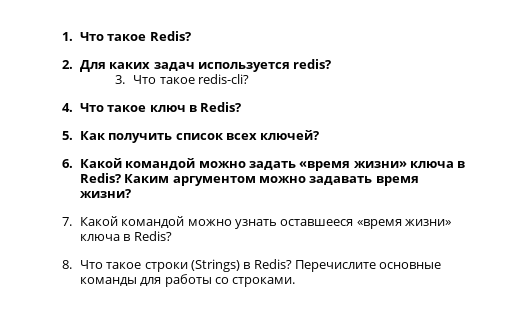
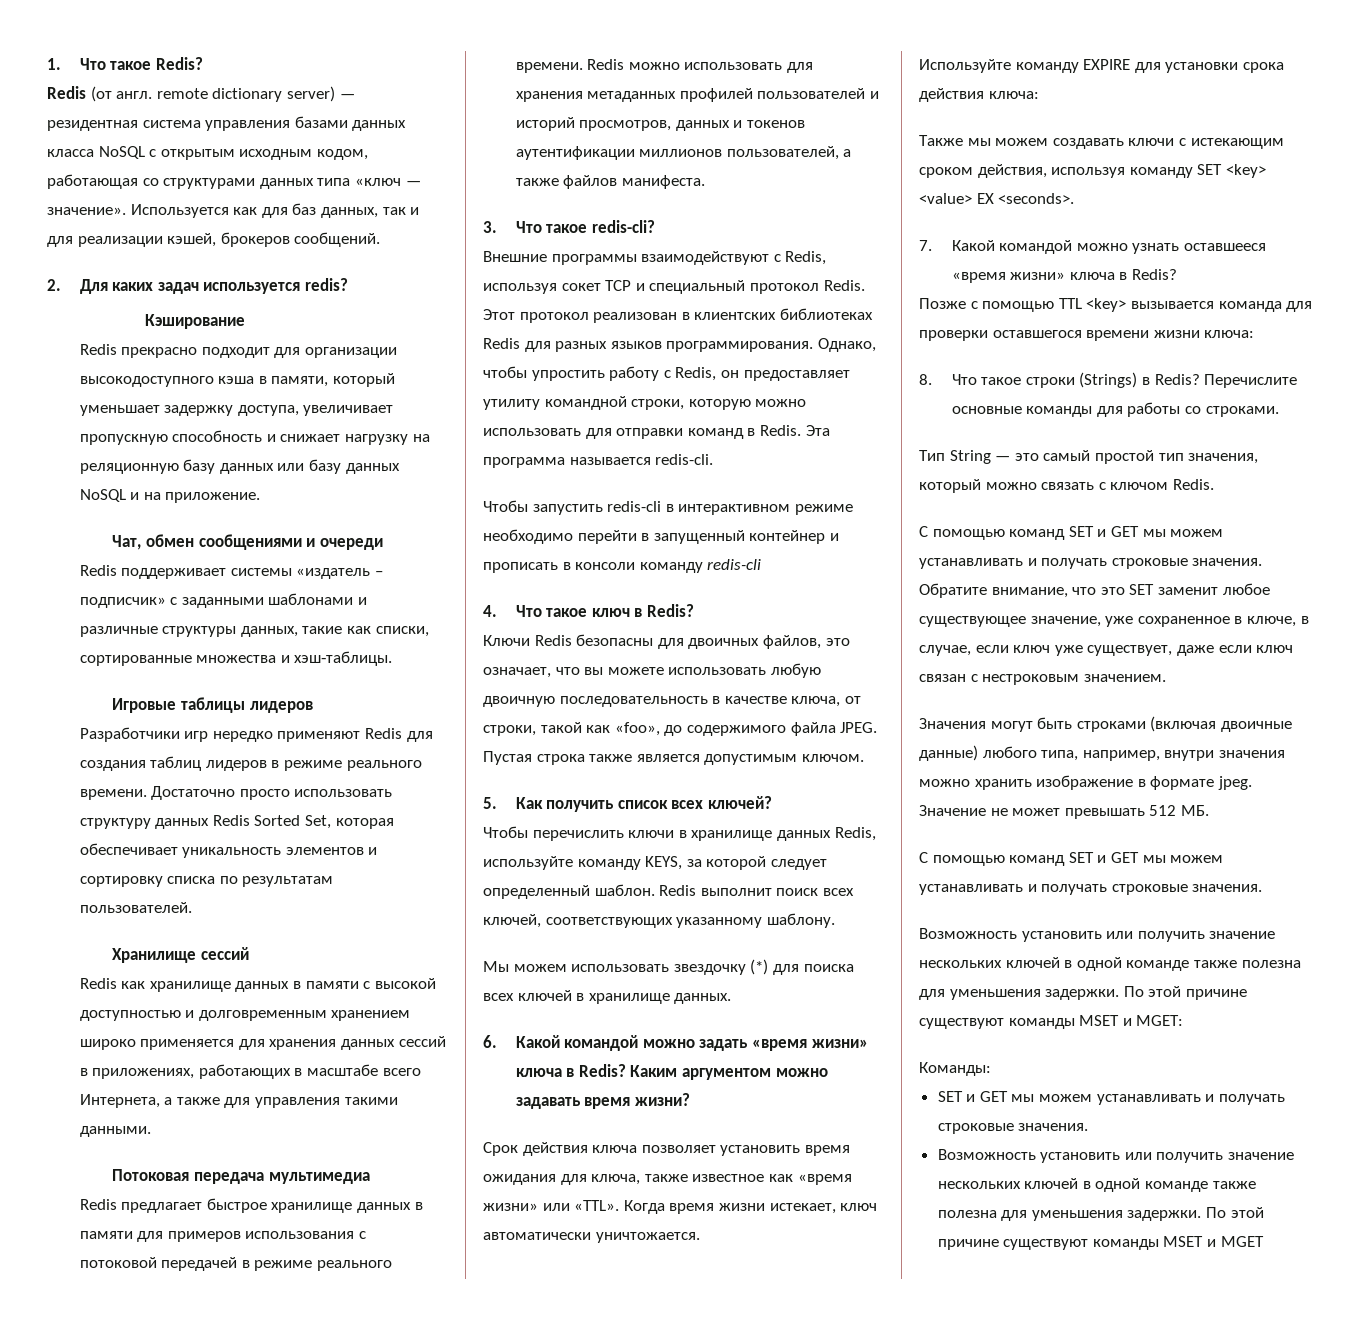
(191, 36) none -> [47,86,355,102] [47,116,407,131] [47,146,368,160] [47,174,421,189] [47,203,420,218] [47,232,381,247] // Redis (от англ. remote dictionary server) — резидентная система управления базами данных класса NoSQL с открытым исходным кодом, работающая со структурами данных типа «ключ — значение». Используется как для баз данных, так и для реализации кэшей, брокеров сообщений.
[115,74,249,84] 3. Что такое redis-cli? -> [145,314,246,329] [79,344,398,358] [79,373,396,387] [79,405,394,416] [79,430,430,445] [79,459,400,474] [79,489,261,503] [112,534,383,550] [79,565,384,579] [79,593,368,608] [79,626,429,637] [79,651,393,666] [112,697,313,713] [79,727,433,742] [79,756,422,771] [79,786,393,800] [79,815,394,829] [79,843,378,858] [79,876,334,887] [79,902,192,913] [112,947,249,963] [79,978,436,992] [79,1010,411,1021] [79,1036,446,1050] [79,1064,421,1079] [79,1094,398,1108] [79,1126,151,1137] [112,1169,370,1184] [79,1198,423,1213] [79,1231,367,1242] [79,1257,393,1271] [515,59,814,73] [515,88,880,102] [515,117,806,131] [515,146,852,160] [515,175,705,189] [483,220,655,233] [483,251,827,265] [483,280,865,294] [483,308,873,323] [483,338,876,352] [483,366,850,381] [483,396,807,410] [483,425,830,439] [483,454,714,468] [483,500,853,515] [483,529,839,544] [483,559,762,573] Кэширование // Redis прекрасно подходит для организации высокодоступного кэша в памяти, который уменьшает задержку доступа, увеличивает пропускную способность и снижает нагрузку на реляционную базу данных или базу данных NoSQL и на приложение. // Чат, обмен сообщениями и очереди // Redis поддерживает системы «издатель – подписчик» с заданными шаблонами и различные структуры данных, такие как списки, сортированные множества и хэш‑таблицы. // Игровые таблицы лидеров // Разработчики игр нередко применяют Redis для создания таблиц лидеров в режиме реального времени. Достаточно просто использовать структуру данных Redis Sorted Set, которая обеспечивает уникальность элементов и сортировку списка по результатам пользователей. // Хранилище сессий // Redis как хранилище данных в памяти с высокой доступностью и долговременным хранением широко применяется для хранения данных сессий в приложениях, работающих в масштабе всего Интернета, а также для управления такими данными. // Потоковая передача мультимедиа // Redis предлагает быстрое хранилище данных в памяти для примеров использования с потоковой передачей в режиме реального времени. Redis можно использовать для хранения метаданных профилей пользователей и историй просмотров, данных и токенов аутентификации миллионов пользователей, а также файлов манифеста. // 3. Что такое redis-cli? // Внешние программы взаимодействуют с Redis, используя сокет TCP и специальный протокол Redis. Этот протокол реализован в клиентских библиотеках Redis для разных языков программирования. Однако, чтобы упростить работу с Redis, он предоставляет утилиту командной строки, которую можно использовать для отправки команд в Redis. Эта программа называется redis-cli. // Чтобы запустить redis-cli в интерактивном режиме необходимо перейти в запущенный контейнер и прописать в консоли команду redis-cli
(242, 107) none -> [483,634,850,649] [483,663,821,678] [483,696,861,707] [483,722,878,736] [483,751,864,765] // Ключи Redis безопасны для двоичных файлов, это означает, что вы можете использовать любую двоичную последовательность в качестве ключа, от строки, такой как «foo», до содержимого файла JPEG. Пустая строка также является допустимым ключом.
(320, 135) none -> [483,826,876,841] [483,856,827,870] [483,884,854,899] [483,913,835,928] [483,959,854,975] [483,990,732,1004] // Чтобы перечислить ключи в хранилище данных Redis, используйте команду KEYS, за которой следует определенный шаблон. Redis выполнит поиск всех ключей, соответствующих указанному шаблону. // Мы можем использовать звездочку (*) для поиска всех ключей в хранилище данных.
(131, 193) none -> [483,1142,850,1156] [483,1174,852,1185] [483,1200,878,1214] [483,1232,700,1243] [919,59,1284,73] [919,88,1039,102] [919,135,1284,149] [919,164,1266,178] [919,193,1075,204] // Срок действия ключа позволяет установить время ожидания для ключа, также известное как «время жизни» или «TTL». Когда время жизни истекает, ключ автоматически уничтожается. // Используйте команду EXPIRE для установки срока действия ключа: // Также мы можем создавать ключи с истекающим сроком действия, используя команду SET <key> <value> EX <seconds>.
(172, 236) none -> [919,298,1313,312] [919,330,1255,341] // Позже c помощью TTL <key> вызывается команда для проверки оставшегося времени жизни ключа:
(296, 282) none -> [919,450,1259,464] [919,479,1214,493] [919,526,1224,540] [919,558,1263,569] [919,583,1270,598] [919,616,1309,627] [919,645,1294,656] [919,674,1166,685] [919,716,1292,732] [919,745,1285,761] [919,775,1252,790] [919,805,1209,819] [919,852,1224,866] [919,884,1263,895] [919,928,1276,942] [919,957,1301,971] [919,986,1247,1000] [919,1015,1184,1029] [919,1062,991,1076] [937,1091,1285,1105] [937,1123,1089,1134] [937,1149,1295,1163] [937,1178,1256,1192] [937,1207,1264,1221] [937,1236,1264,1250] // Тип String — это самый простой тип значения, который можно связать с ключом Redis. // C помощью команд SET и GET мы можем устанавливать и получать строковые значения. Обратите внимание, что это SET заменит любое существующее значение, уже сохраненное в ключе, в случае, если ключ уже существует, даже если ключ связан с нестроковым значением. // Значения могут быть строками (включая двоичные данные) любого типа, например, внутри значения можно хранить изображение в формате jpeg. Значение не может превышать 512 МБ. // C помощью команд SET и GET мы можем устанавливать и получать строковые значения. // Возможность установить или получить значение нескольких ключей в одной команде также полезна для уменьшения задержки. По этой причине существуют команды MSET и MGET: // Команды: // SET и GET мы можем устанавливать и получать строковые значения. // Возможность установить или получить значение нескольких ключей в одной команде также полезна для уменьшения задержки. По этой причине существуют команды MSET и MGET

